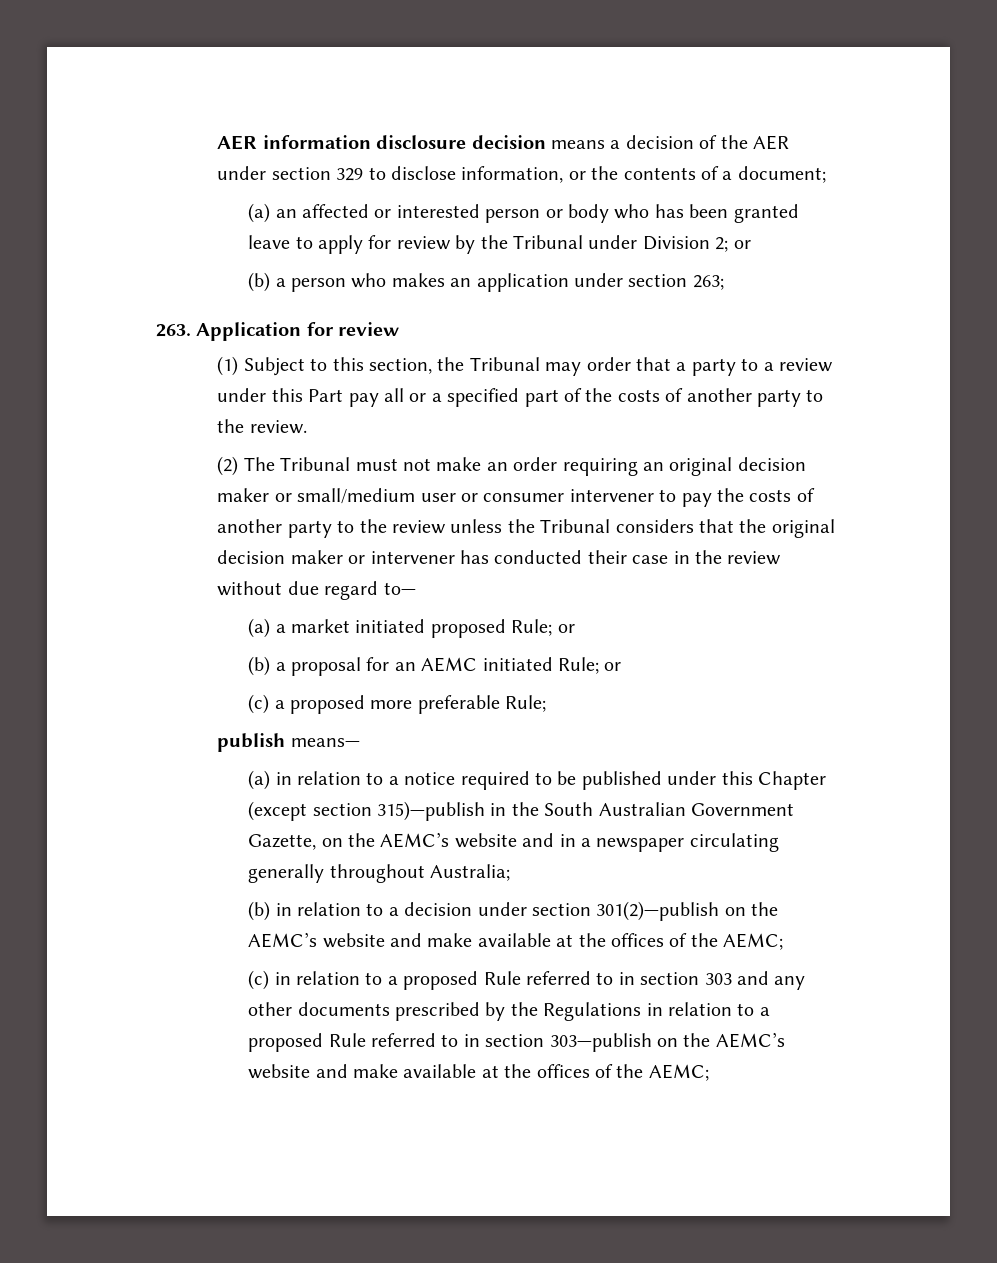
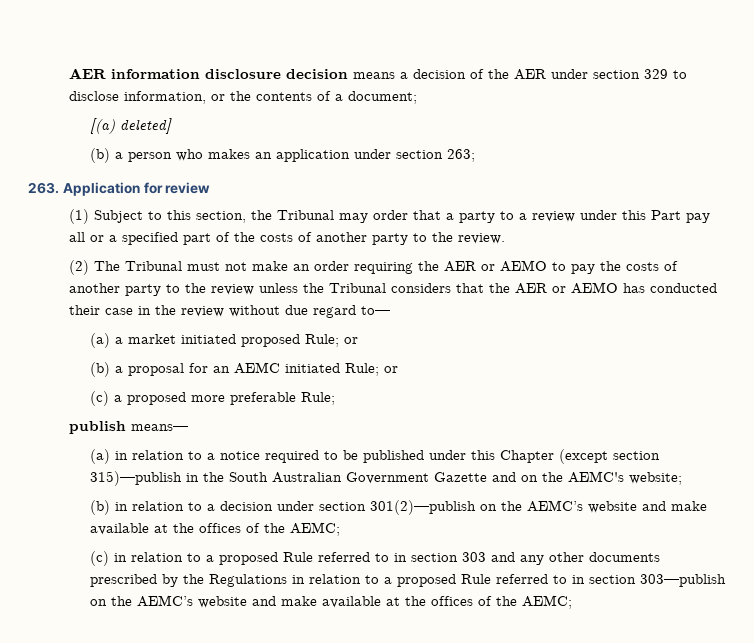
[248,203,799,223] [248,235,751,254] (a) an affected or interested person or body who has been granted leave to apply for review by the Tribunal under Division 2; or -> [89,118,172,134] [(a) deleted]
[643,457,806,476] [217,488,654,504] an original decision maker or small/medium user or consumer intervener -> [418,260,548,272] the AER or AEMO
[771,519,835,538] [217,550,455,564] original decision maker or intervener -> [515,282,619,294] AER or AEMO
[248,832,779,852] [248,864,510,883] Gazette, on the AEMC’s website and in a newspaper circulating generally throughout Australia; -> [433,471,682,485] Gazette and on the AEMC's website;

